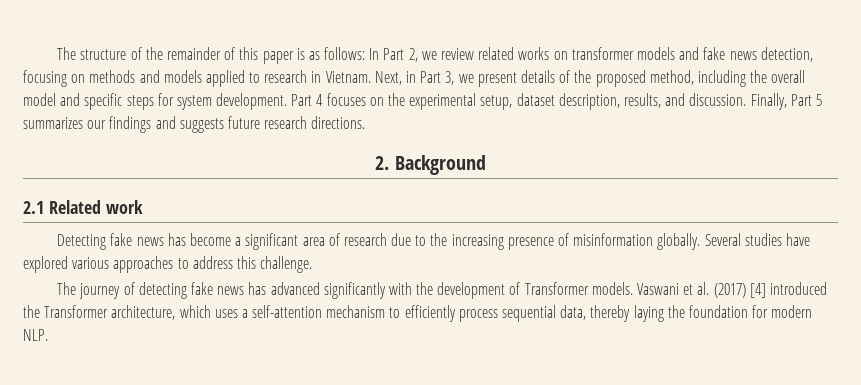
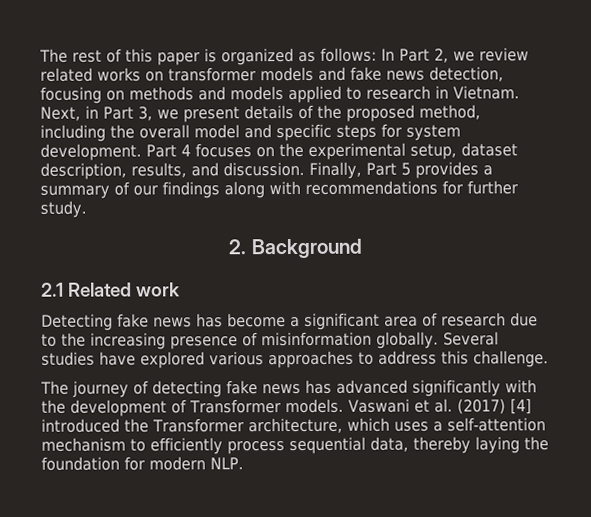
[57,47,221,60] The structure of the remainder -> [39,48,102,63] The rest
(305, 54) none -> [221,48,294,66] organized
[23,116,366,133] summarizes our findings and suggests future research directions. -> [414,161,493,179] [40,180,518,199] [40,200,87,218] provides a summary of our findings along with recommendations for further study.

